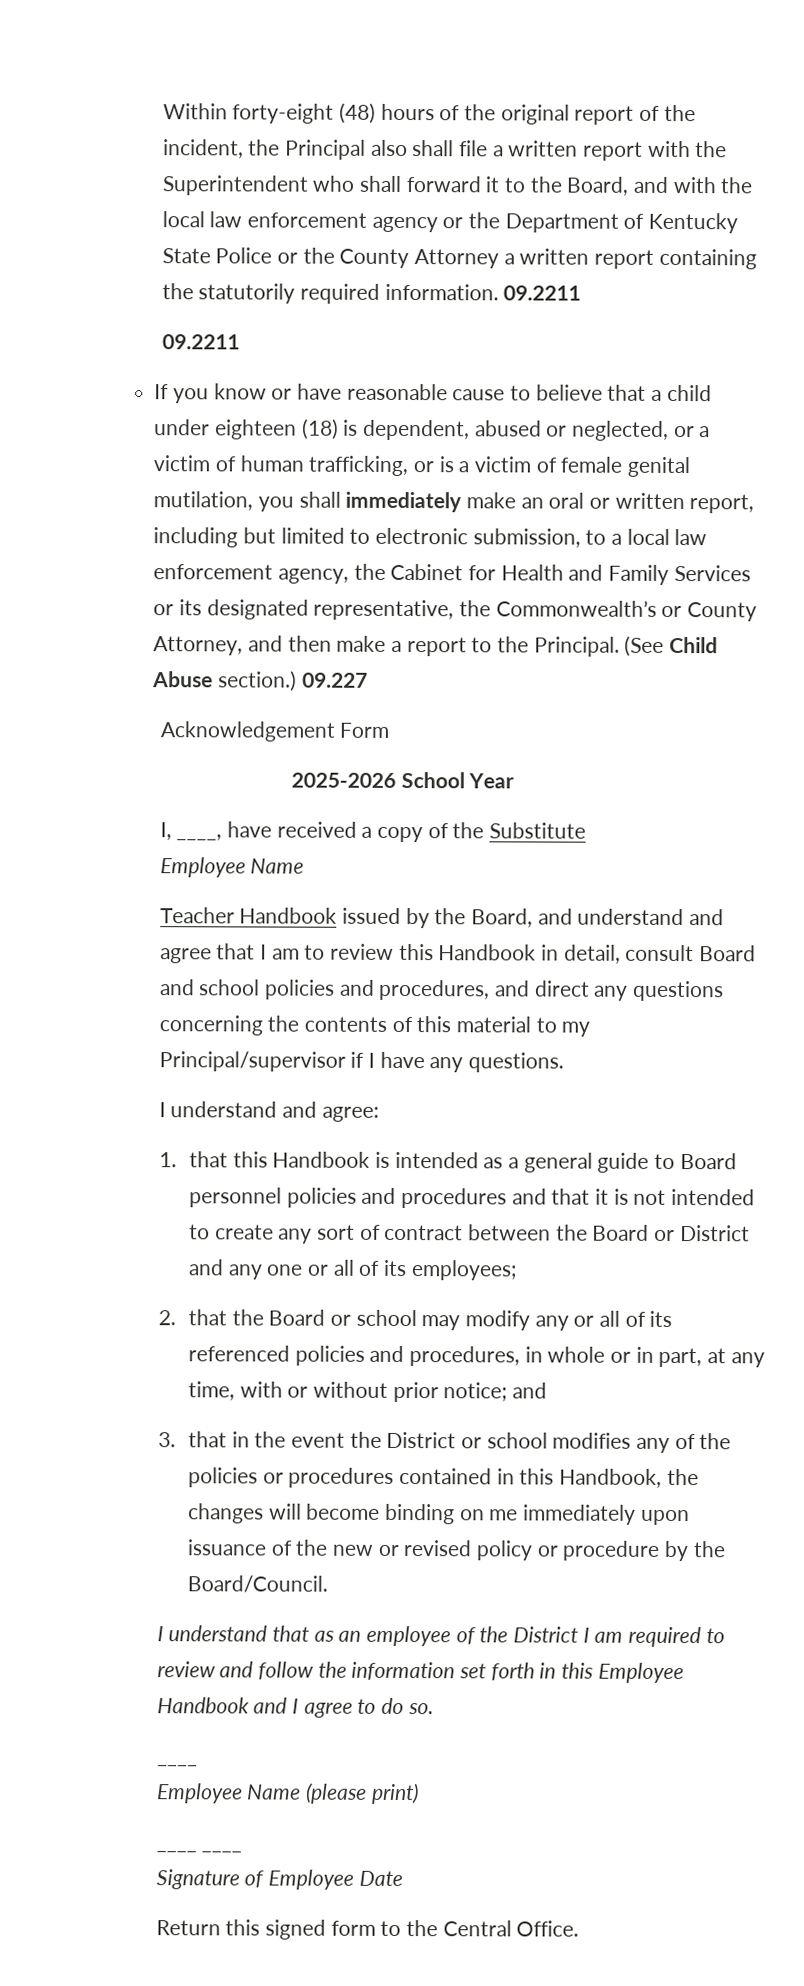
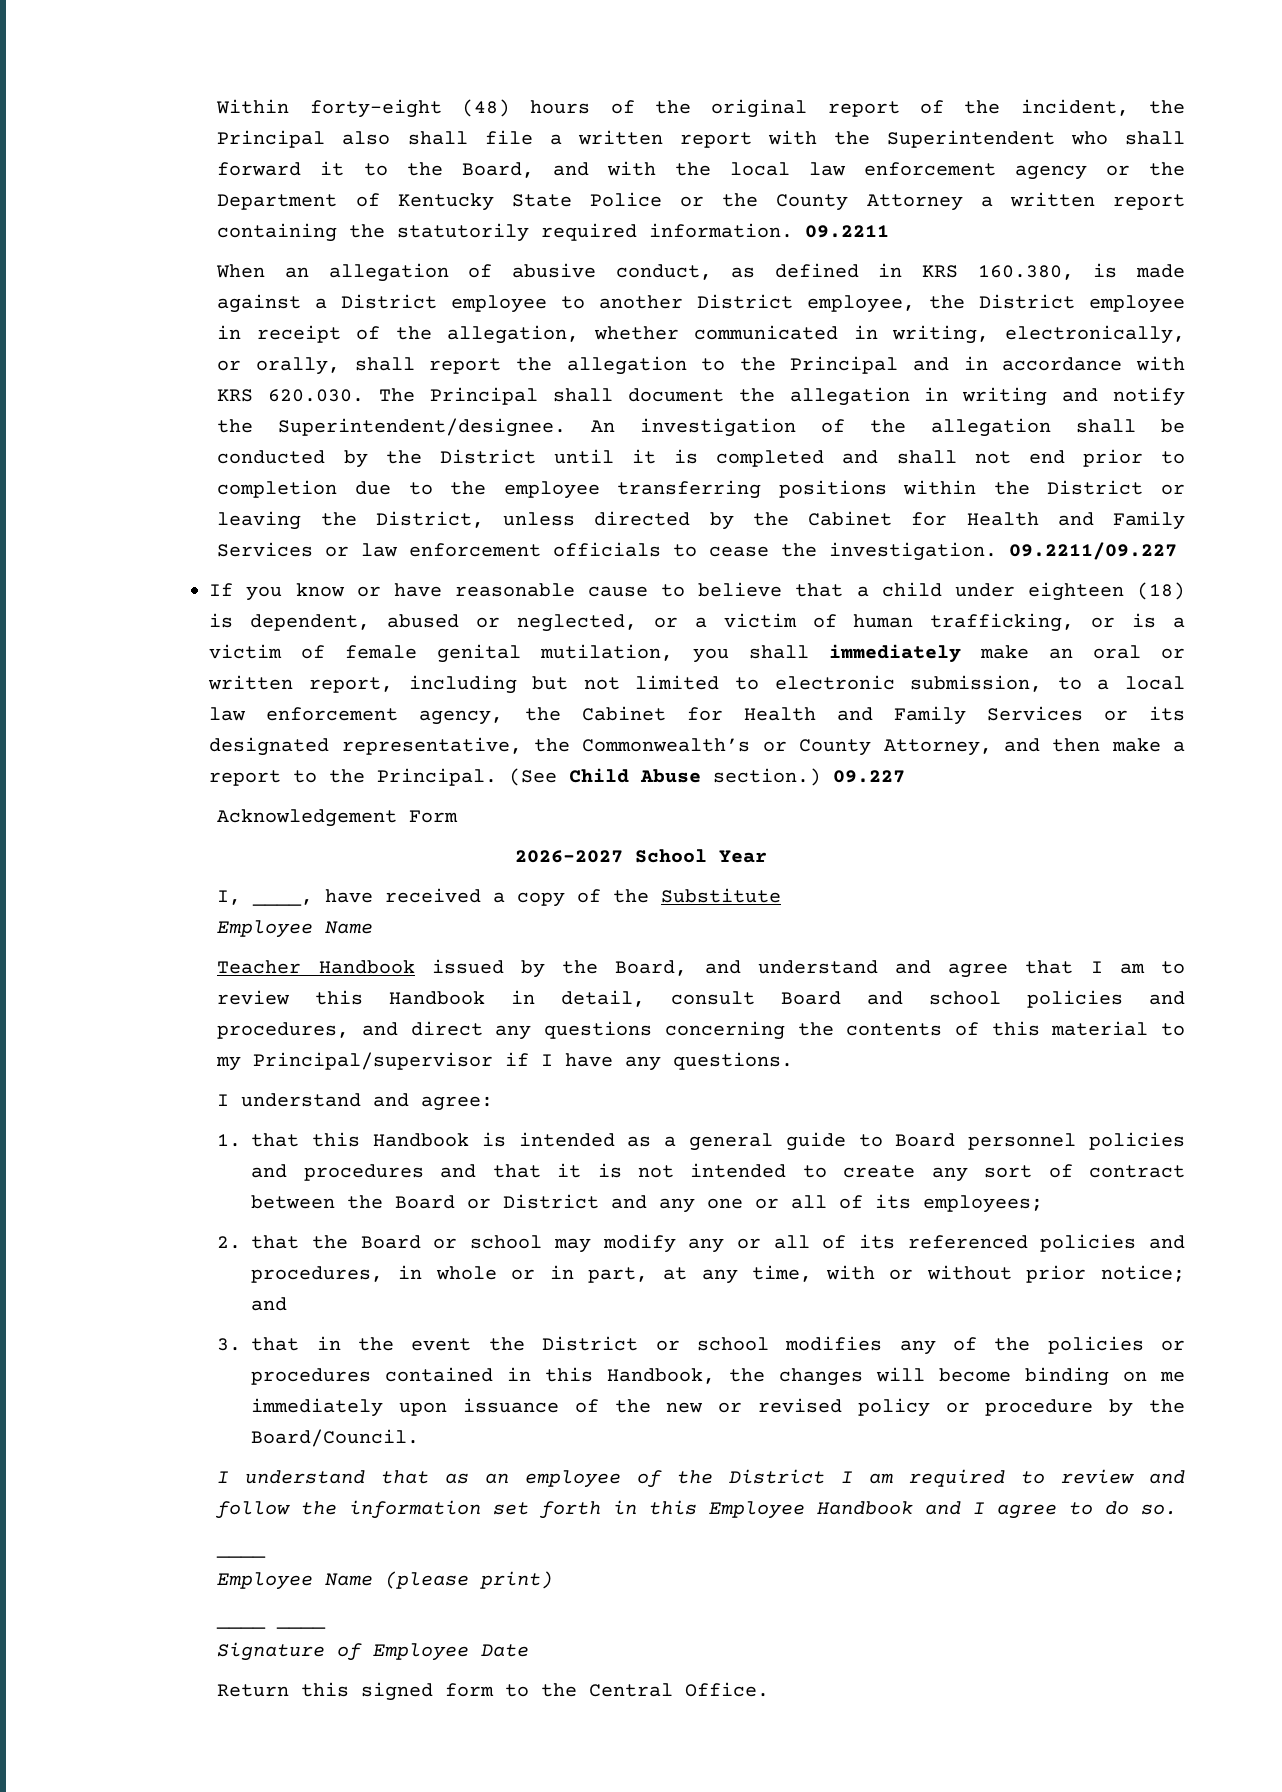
[161,334,240,350] 09.2211 -> [216,263,1186,282] [217,294,1185,313] [217,325,1185,344] [217,356,1186,375] [217,387,1185,406] [217,418,1185,437] [217,449,1185,468] [217,480,1185,499] [217,511,1185,530] [217,542,1178,561] When an allegation of abusive conduct, as defined in KRS 160.380, is made against a District employee to another District employee, the District employee in receipt of the allegation, whether communicated in writing, electronically, or orally, shall report the allegation to the Principal and in accordance with KRS 620.030. The Principal shall document the allegation in writing and notify the Superintendent/designee. An investigation of the allegation shall be conducted by the District until it is completed and shall not end prior to completion due to the employee transferring positions within the District or leaving the District, unless directed by the Cabinet for Health and Family Services or law enforcement officials to cease the investigation. 09.2211/09.227
(276, 535) none -> [583,677,620,690] not
[290,772,396,788] 2025-2026 -> [515,850,623,863] 2026-2027

